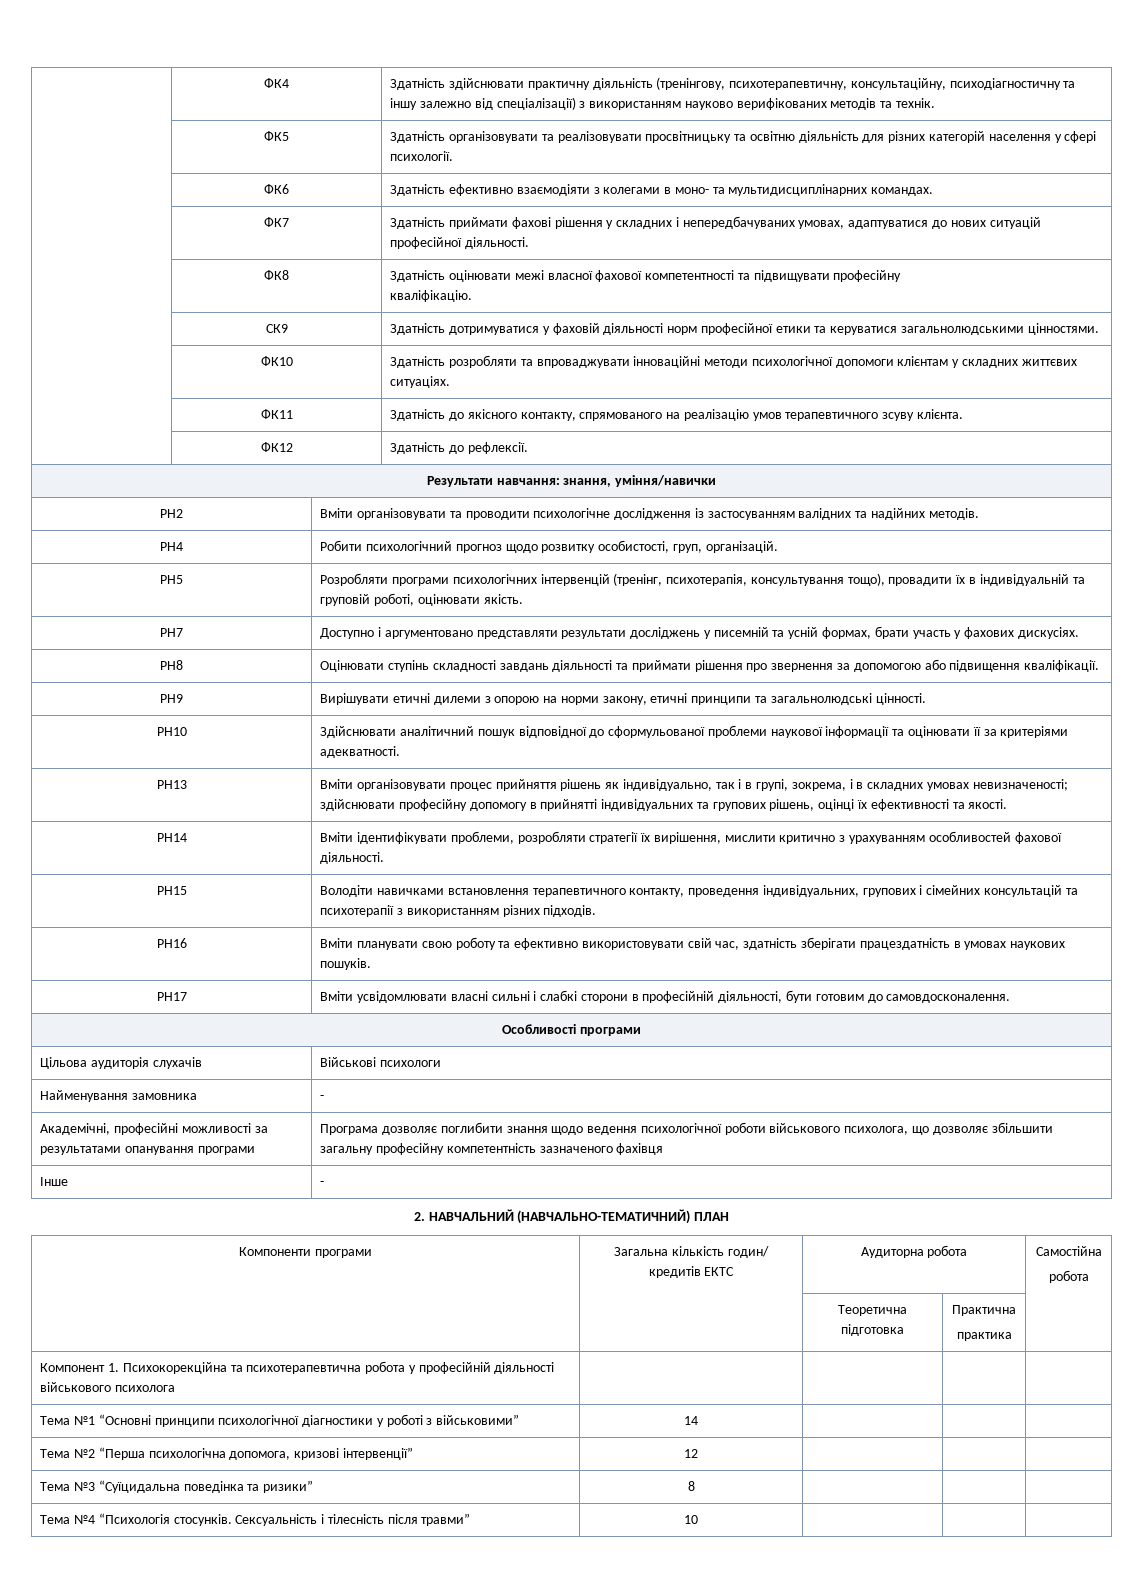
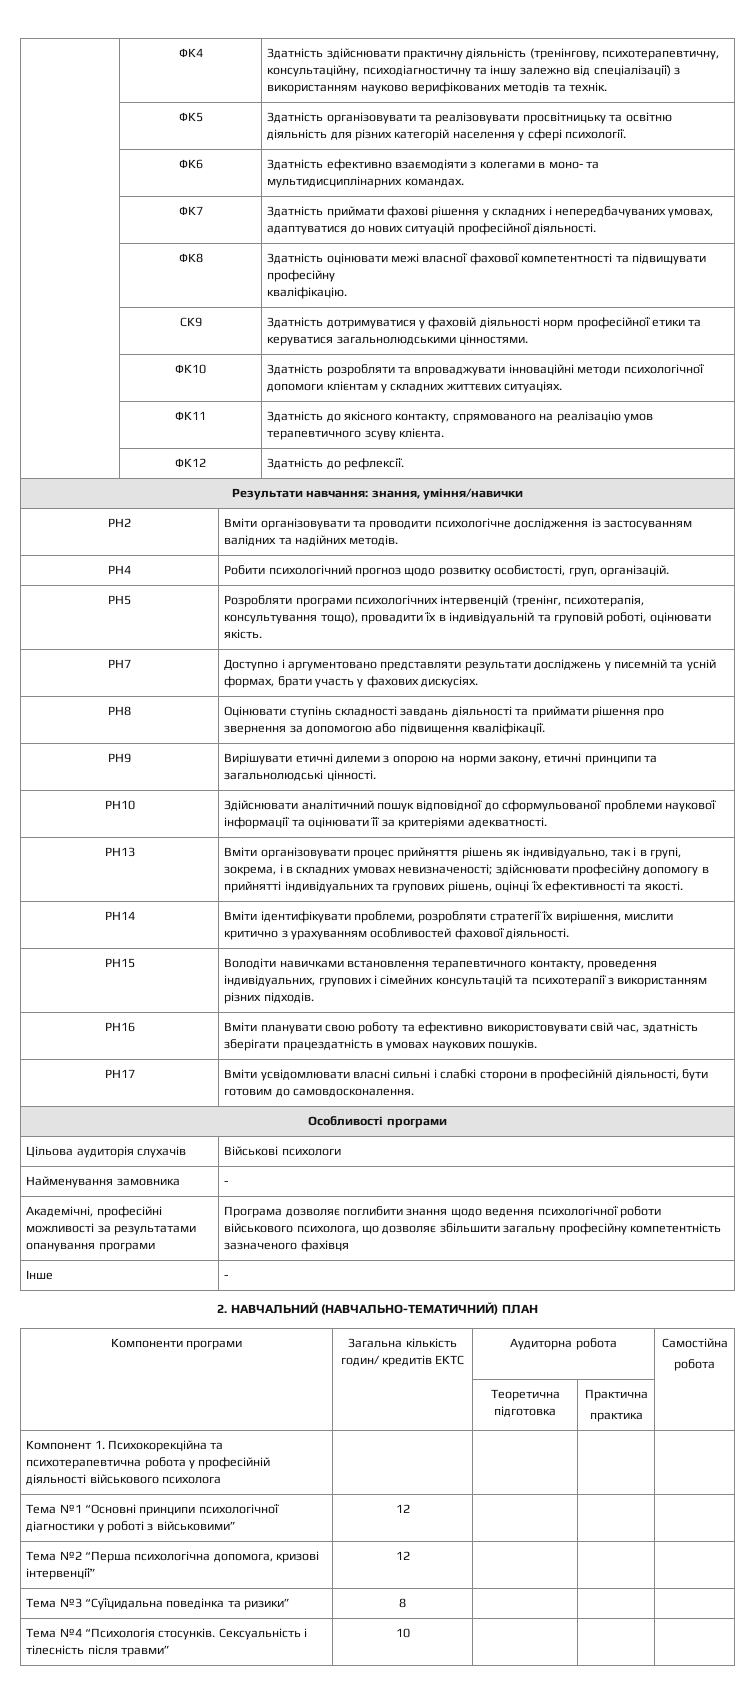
[684,1416,698,1425] 14 -> [395,1504,410,1513] 12

